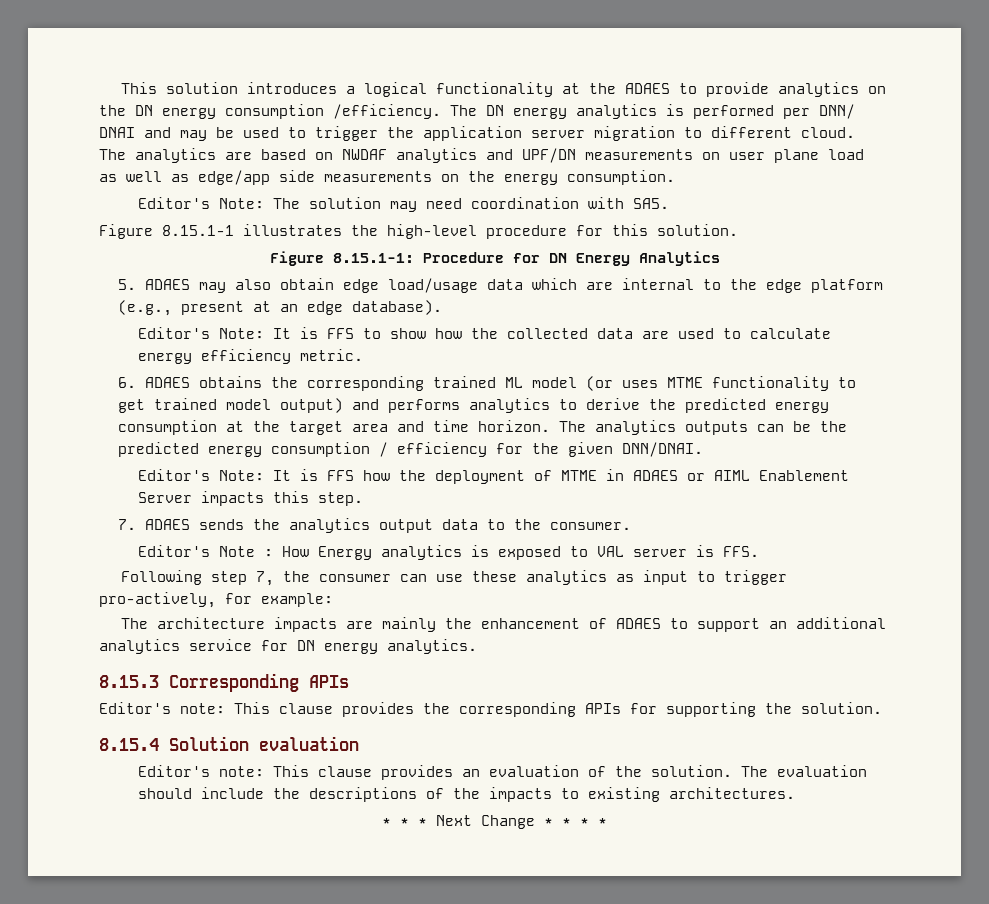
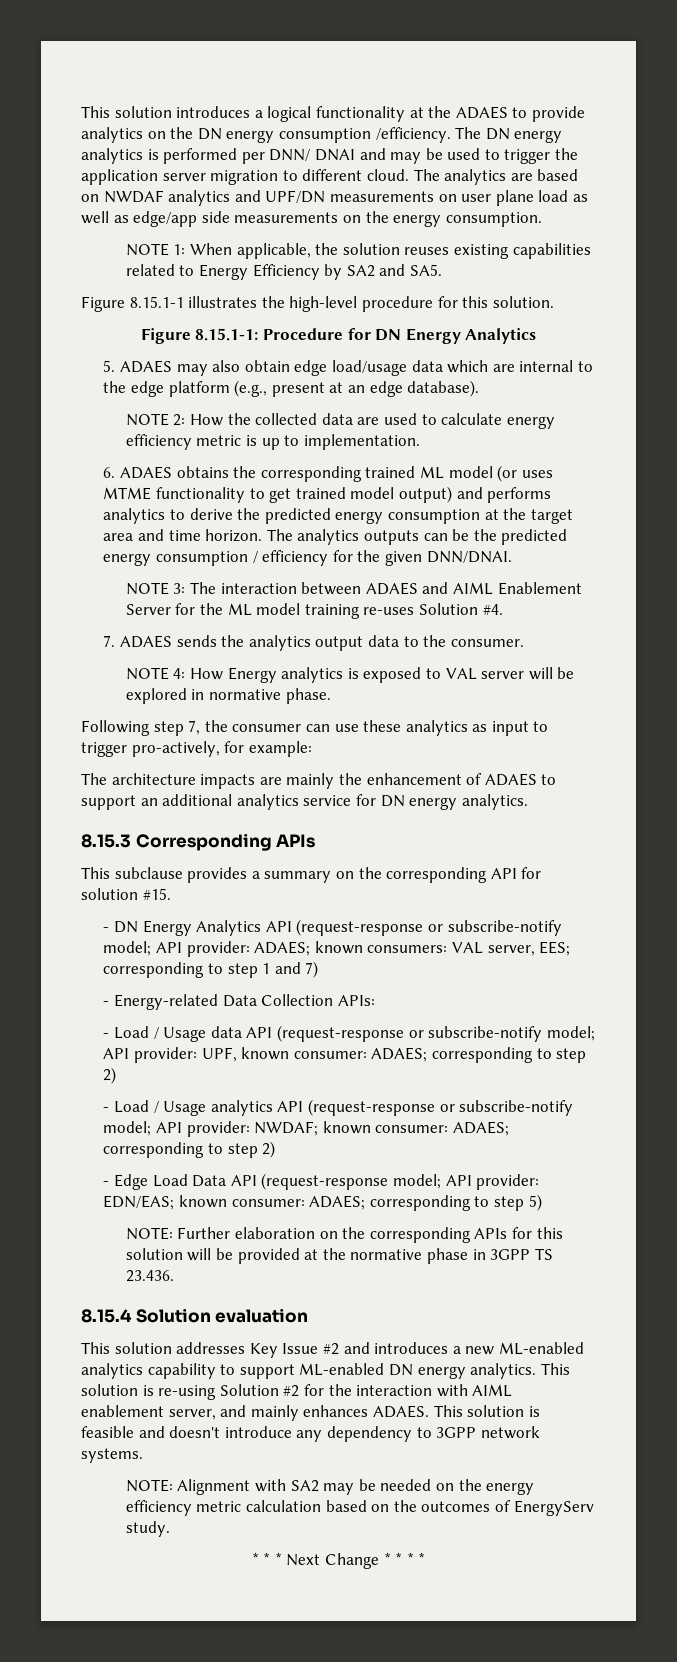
[137,197,624,212] Editor's Note: The solution may need coordination with -> [125,243,591,259] [125,264,406,280] NOTE 1: When applicable, the solution reuses existing capabilities related to Energy Efficiency by SA2 and
[137,327,462,339] Editor's Note: It is FFS to show how -> [125,413,223,426] NOTE 2: How
[299,349,363,361] metric. -> [196,434,420,450] metric is up to implementation.
[137,469,849,484] [137,491,363,506] Editor's Note: It is FFS how the deployment of MTME in ADAES or AIML Enablement Server impacts this step. -> [125,582,582,595] [125,603,503,619] NOTE 3: The interaction between ADAES and AIML Enablement Server for the ML model training re-uses Solution #4.
[137,545,273,557] Editor's Note : -> [125,667,186,680] NOTE 4:
[695,545,759,557] is FFS. -> [528,667,575,680] [125,688,331,704] will be explored in normative phase.
[99,702,882,717] [99,736,359,751] [137,765,867,780] [137,787,795,802] Editor's note: This clause provides the corresponding APIs for supporting the solution. // 8.15.4 Solution evaluation // Editor's note: This clause provides an evaluation of the solution. The evaluation should include the descriptions of the impacts to existing architectures. -> [81,867,542,883] [81,888,171,900] [103,919,562,936] [103,941,571,957] [103,961,319,978] [103,994,375,1010] [103,1025,595,1042] [103,1047,587,1063] [103,1067,117,1084] [103,1099,574,1116] [103,1121,509,1137] [103,1141,276,1158] [103,1173,540,1190] [103,1194,542,1211] [125,1227,563,1243] [125,1248,553,1264] [125,1270,174,1282] [81,1308,309,1323] [81,1342,584,1358] [81,1363,570,1379] [81,1384,513,1400] [81,1405,540,1421] [81,1426,540,1442] [81,1448,143,1463] [125,1479,535,1495] [125,1500,594,1516] [125,1521,170,1537] This subclause provides a summary on the corresponding API for solution #15. // - DN Energy Analytics API (request-response or subscribe-notify model; API provider: ADAES; known consumers: VAL server, EES; corresponding to step 1 and 7) // - Energy-related Data Collection APIs: // - Load / Usage data API (request-response or subscribe-notify model; API provider: UPF, known consumer: ADAES; corresponding to step 2) // - Load / Usage analytics API (request-response or subscribe-notify model; API provider: NWDAF; known consumer: ADAES; corresponding to step 2) // - Edge Load Data API (request-response model; API provider: EDN/EAS; known consumer: ADAES; corresponding to step 5) // NOTE: Further elaboration on the corresponding APIs for this solution will be provided at the normative phase in 3GPP TS 23.436. // 8.15.4 Solution evaluation // This solution addresses Key Issue #2 and introduces a new ML-enabled analytics capability to support ML-enabled DN energy analytics. This solution is re-using Solution #2 for the interaction with AIML enablement server, and mainly enhances ADAES. This solution is feasible and doesn't introduce any dependency to 3GPP network systems. // NOTE: Alignment with SA2 may be needed on the energy efficiency metric calculation based on the outcomes of EnergyServ study.

